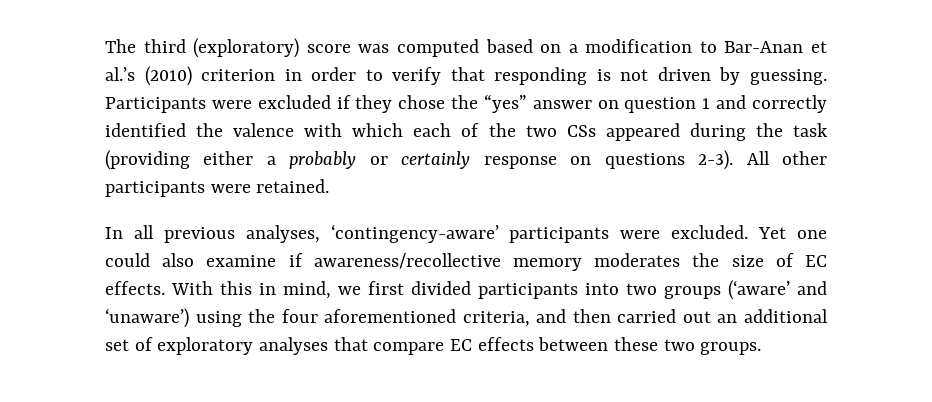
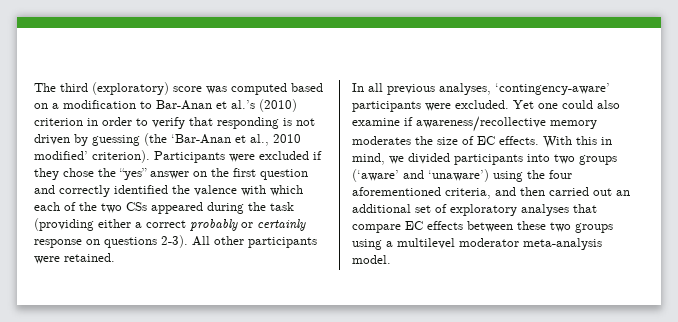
[750,69,827,85] guessing. -> [92,133,301,146] [34,150,150,163] guessing (the ‘Bar-Anan et al., 2010 modified’ criterion).
[624,97,711,113] question 1 -> [211,168,308,180] the first question
(276, 160) none -> [146,220,186,228] correct
[368,281,404,295] first -> (404, 160) none
[700,342,762,355] groups. -> [575,223,613,233] [352,238,602,250] [352,255,391,264] groups using a multilevel moderator meta-analysis model.

